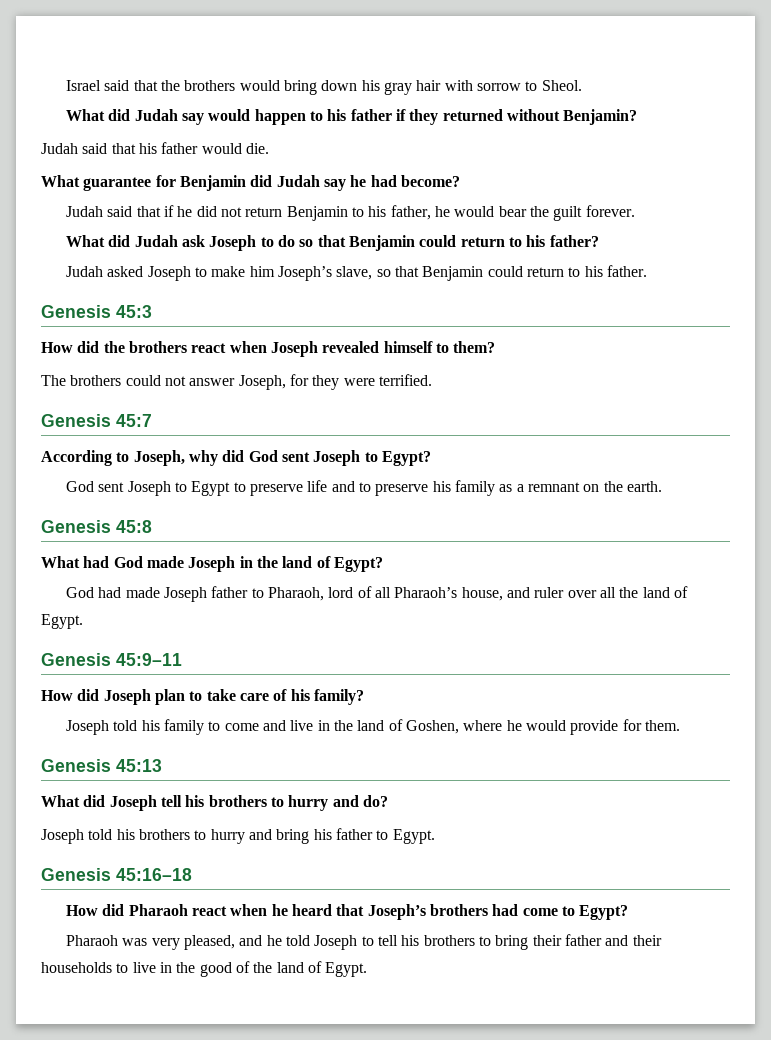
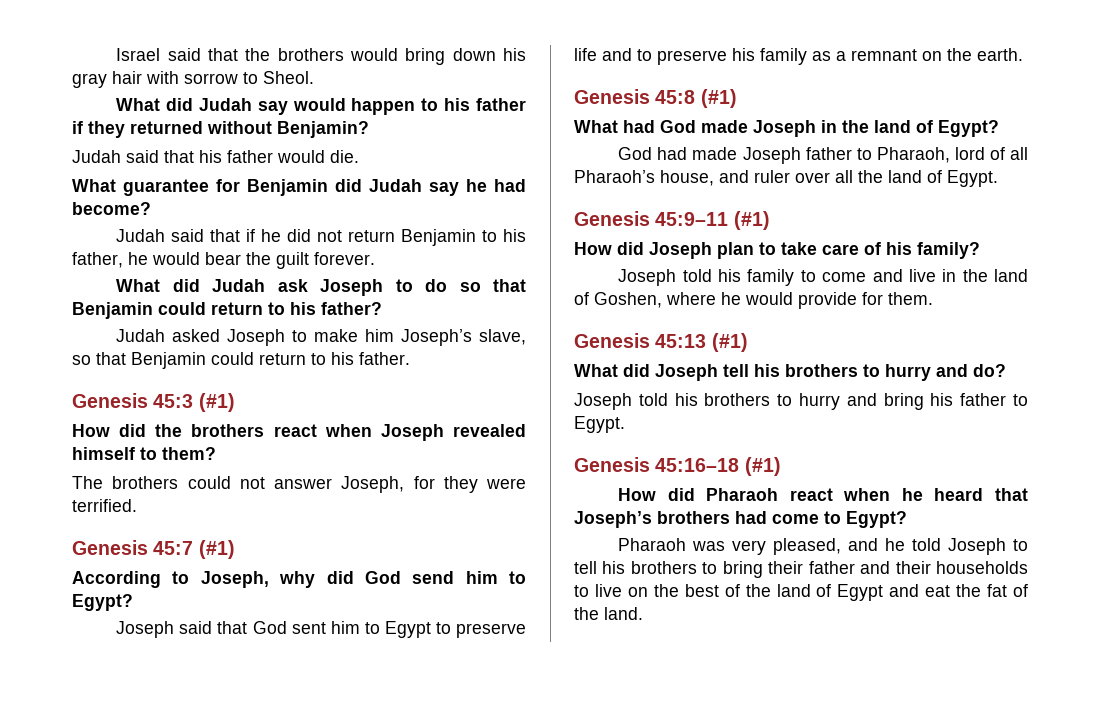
(152, 311) none -> [198,393,235,412] (#1)
(152, 420) none -> [198,540,235,559] (#1)
[281,450,431,466] [66,481,171,496] sent Joseph to Egypt? // God sent Joseph -> [412,571,526,584] [72,594,133,611] [116,621,360,638] send him to Egypt? // Joseph said that God sent him
(152, 526) none -> [700,89,737,108] (#1)
(182, 659) none -> [733,211,770,230] (#1)
(162, 765) none -> [711,333,748,352] (#1)
(192, 874) none -> [744,457,781,476] (#1)
[159,962,232,977] in the good -> [627,584,719,597] on the best
[325,962,368,977] Egypt. -> [837,584,1028,601] [574,607,643,620] Egypt and eat the fat of the land.

